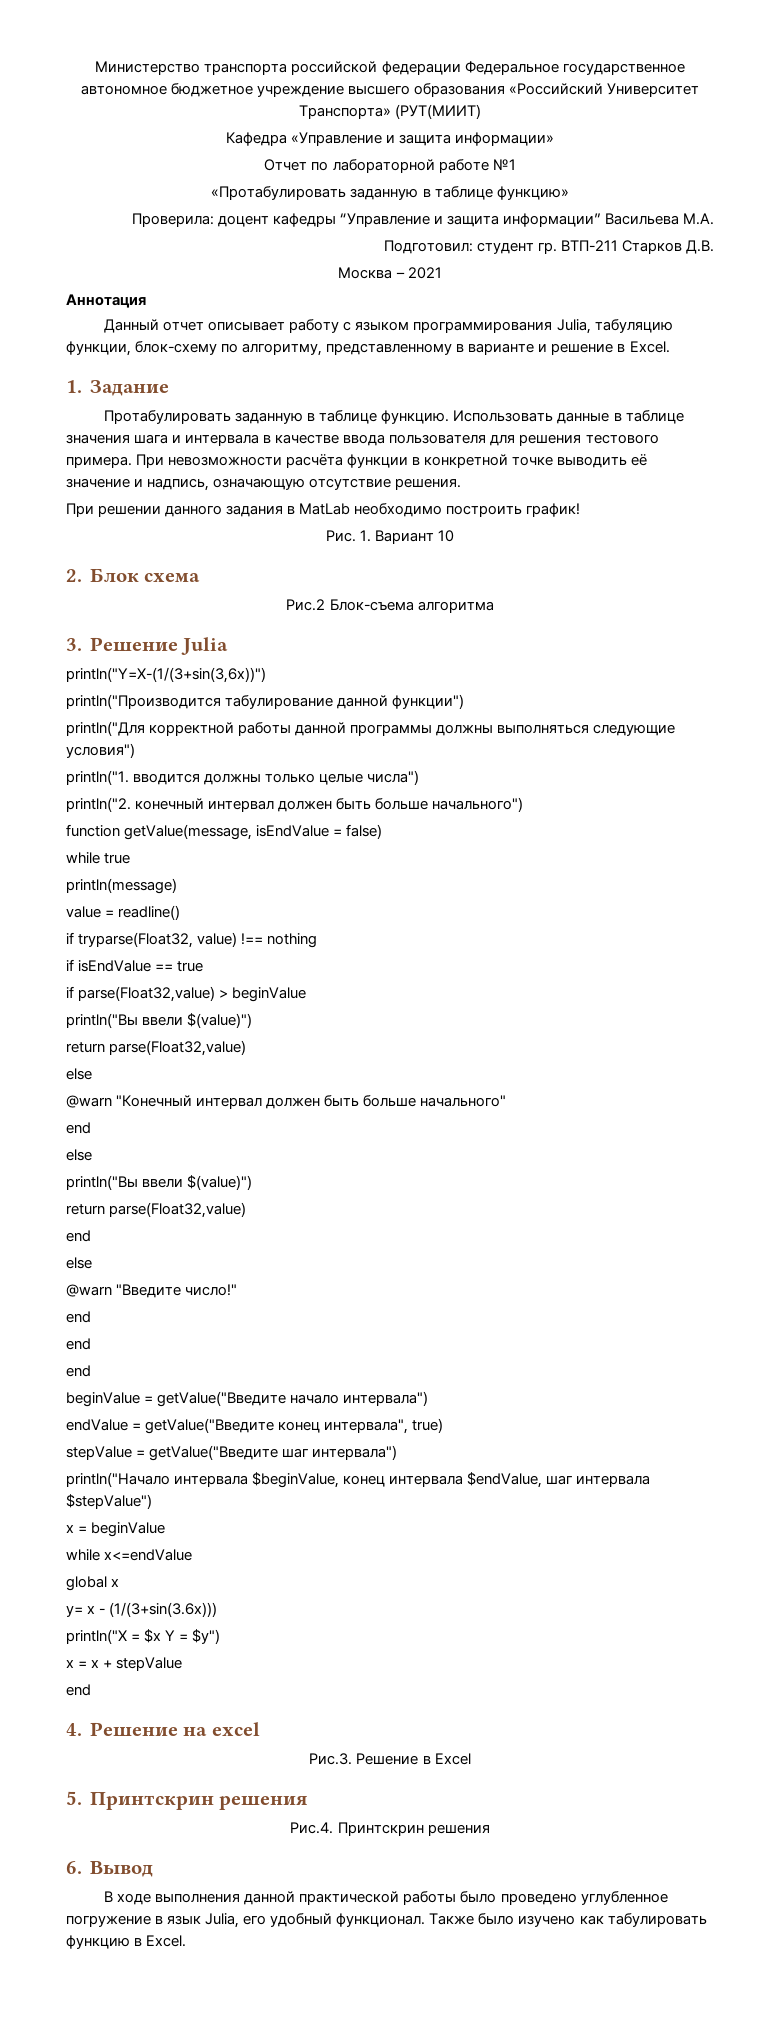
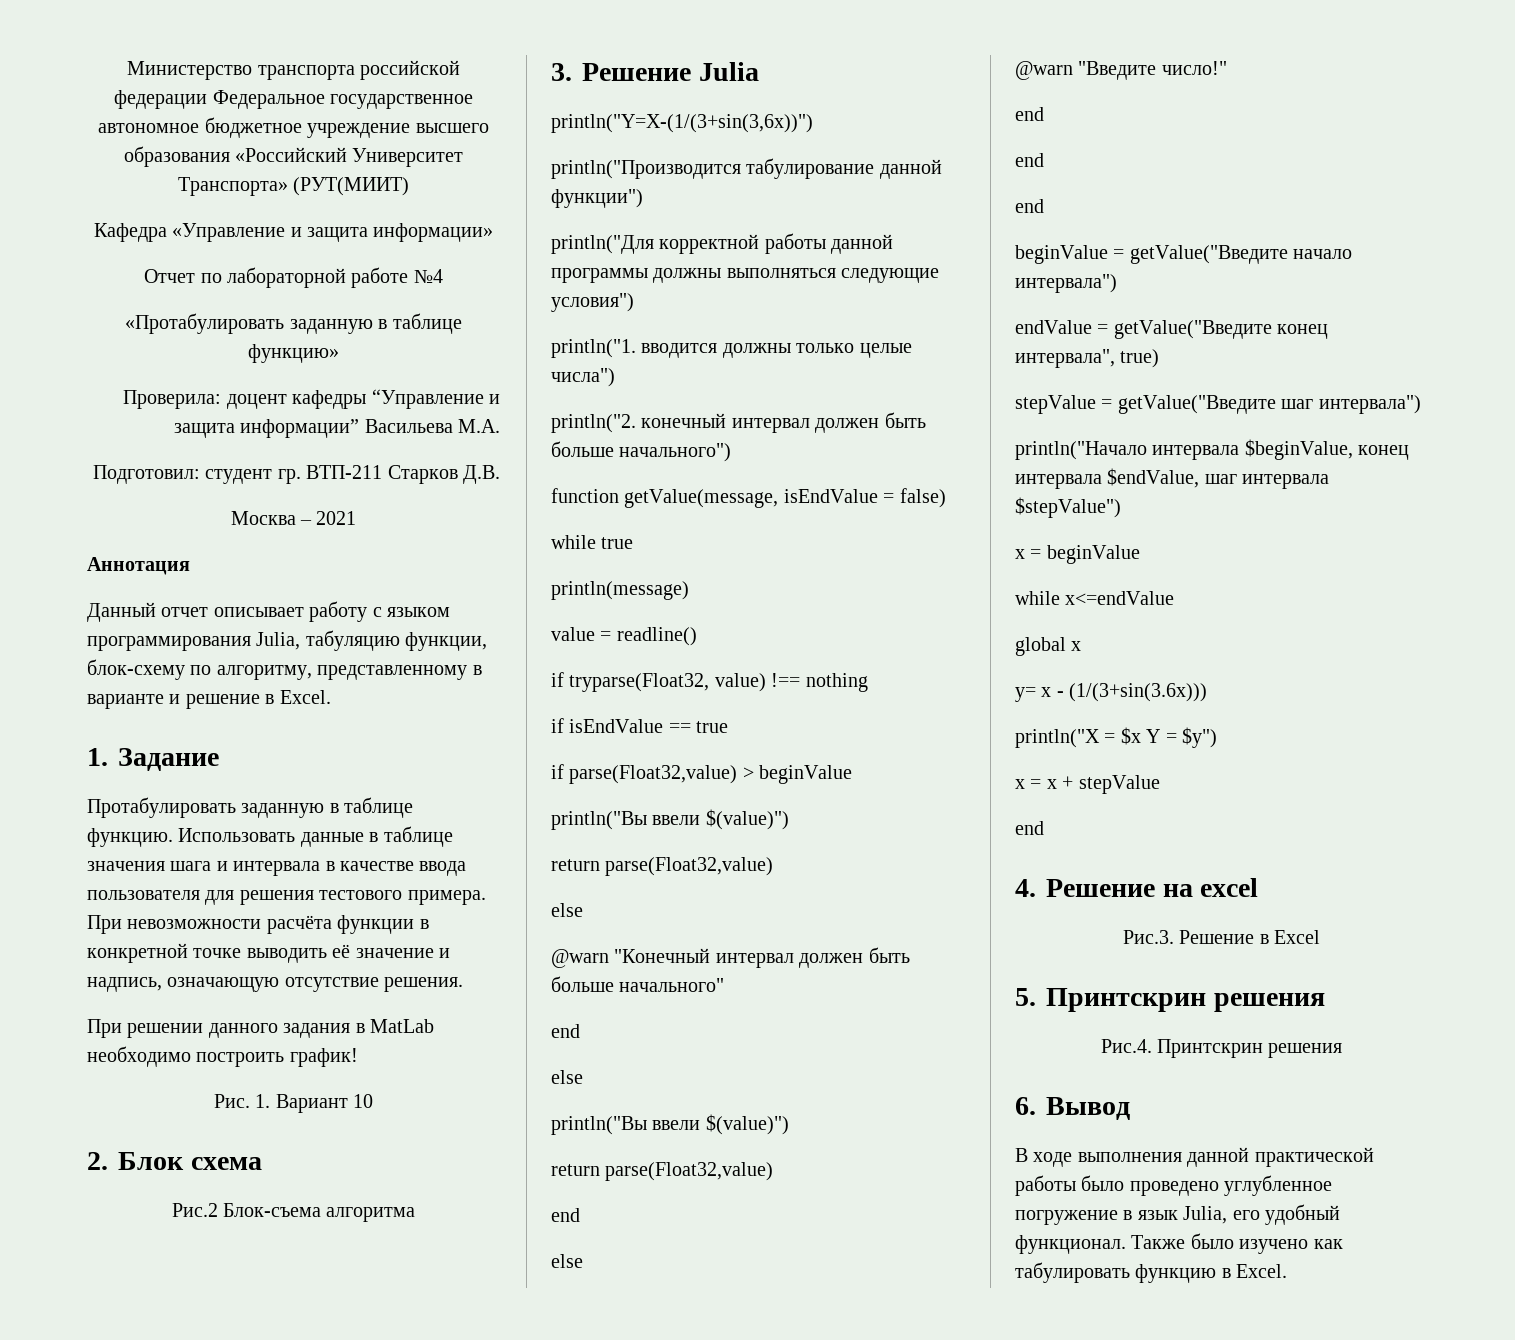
[492,159,516,170] №1 -> [413,269,443,283] №4

